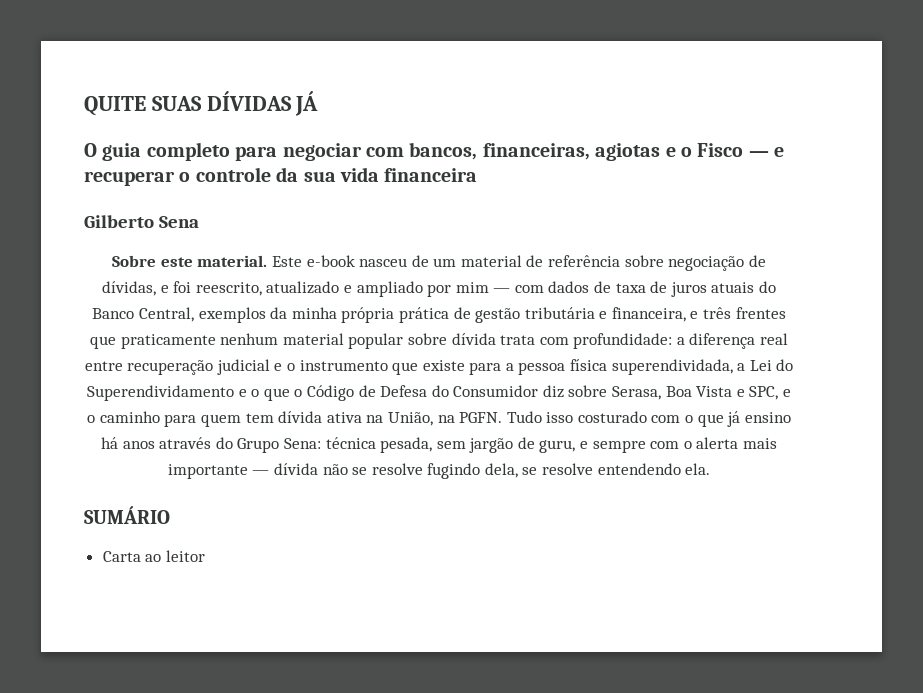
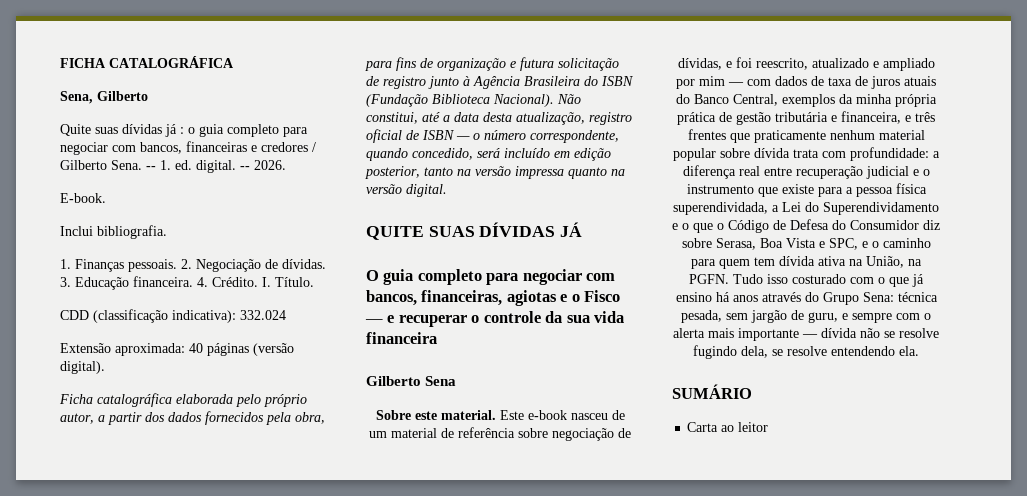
(84, 106) none -> [60,56,234,68] [60,91,148,104] [60,124,308,137] [60,141,316,155] [60,160,286,173] [60,193,106,203] [60,225,167,239] [60,259,326,272] [60,276,314,290] [60,309,286,323] [60,343,294,356] [60,361,105,374] [59,393,307,407] [60,411,325,425] [365,57,619,71] [366,76,633,89] [366,94,581,107] [366,112,632,125] [366,129,619,143] [366,148,611,161] [365,166,625,179] [366,184,447,197] FICHA CATALOGRÁFICA // Sena, Gilberto // Quite suas dívidas já : o guia completo para negociar com bancos, financeiras e credores / Gilberto Sena. -- 1. ed. digital. -- 2026. // E-book. // Inclui bibliografia. // 1. Finanças pessoais. 2. Negociação de dívidas. 3. Educação financeira. 4. Crédito. I. Título. // CDD (classificação indicativa): 332.024 // Extensão aproximada: 40 páginas (versão digital). // Ficha catalográfica elaborada pelo próprio autor, a partir dos dados fornecidos pela obra, para fins de organização e futura solicitação de registro junto à Agência Brasileira do ISBN (Fundação Biblioteca Nacional). Não constitui, até a data desta atualização, registro oficial de ISBN — o número correspondente, quando concedido, será incluído em edição posterior, tanto na versão impressa quanto na versão digital. //

